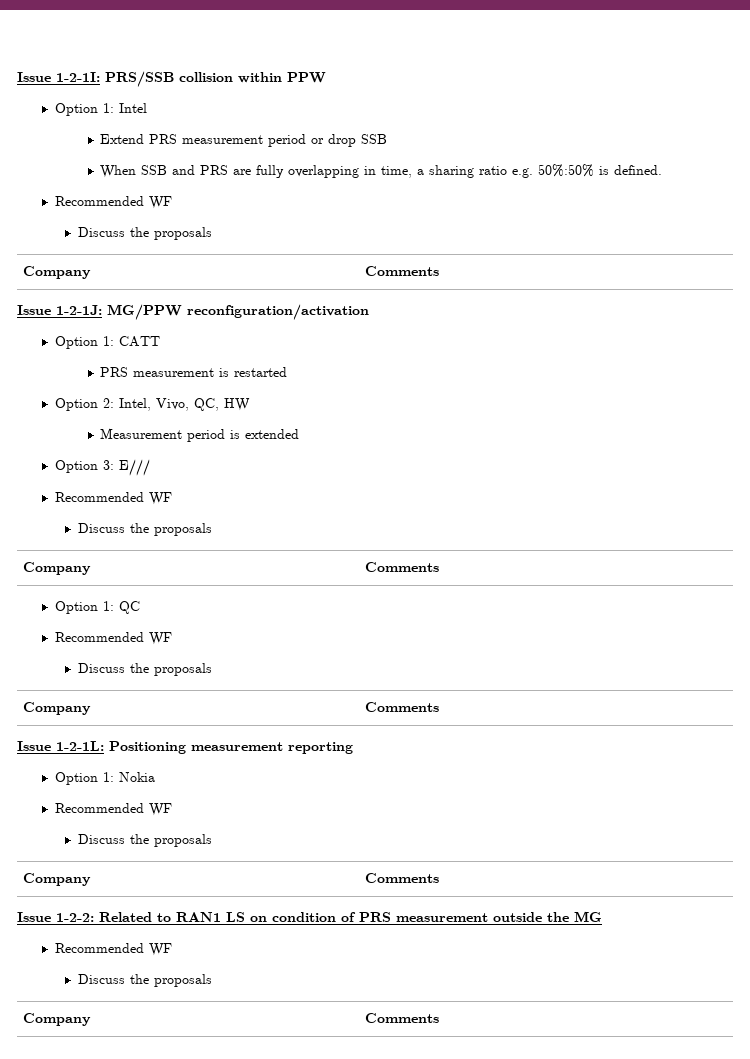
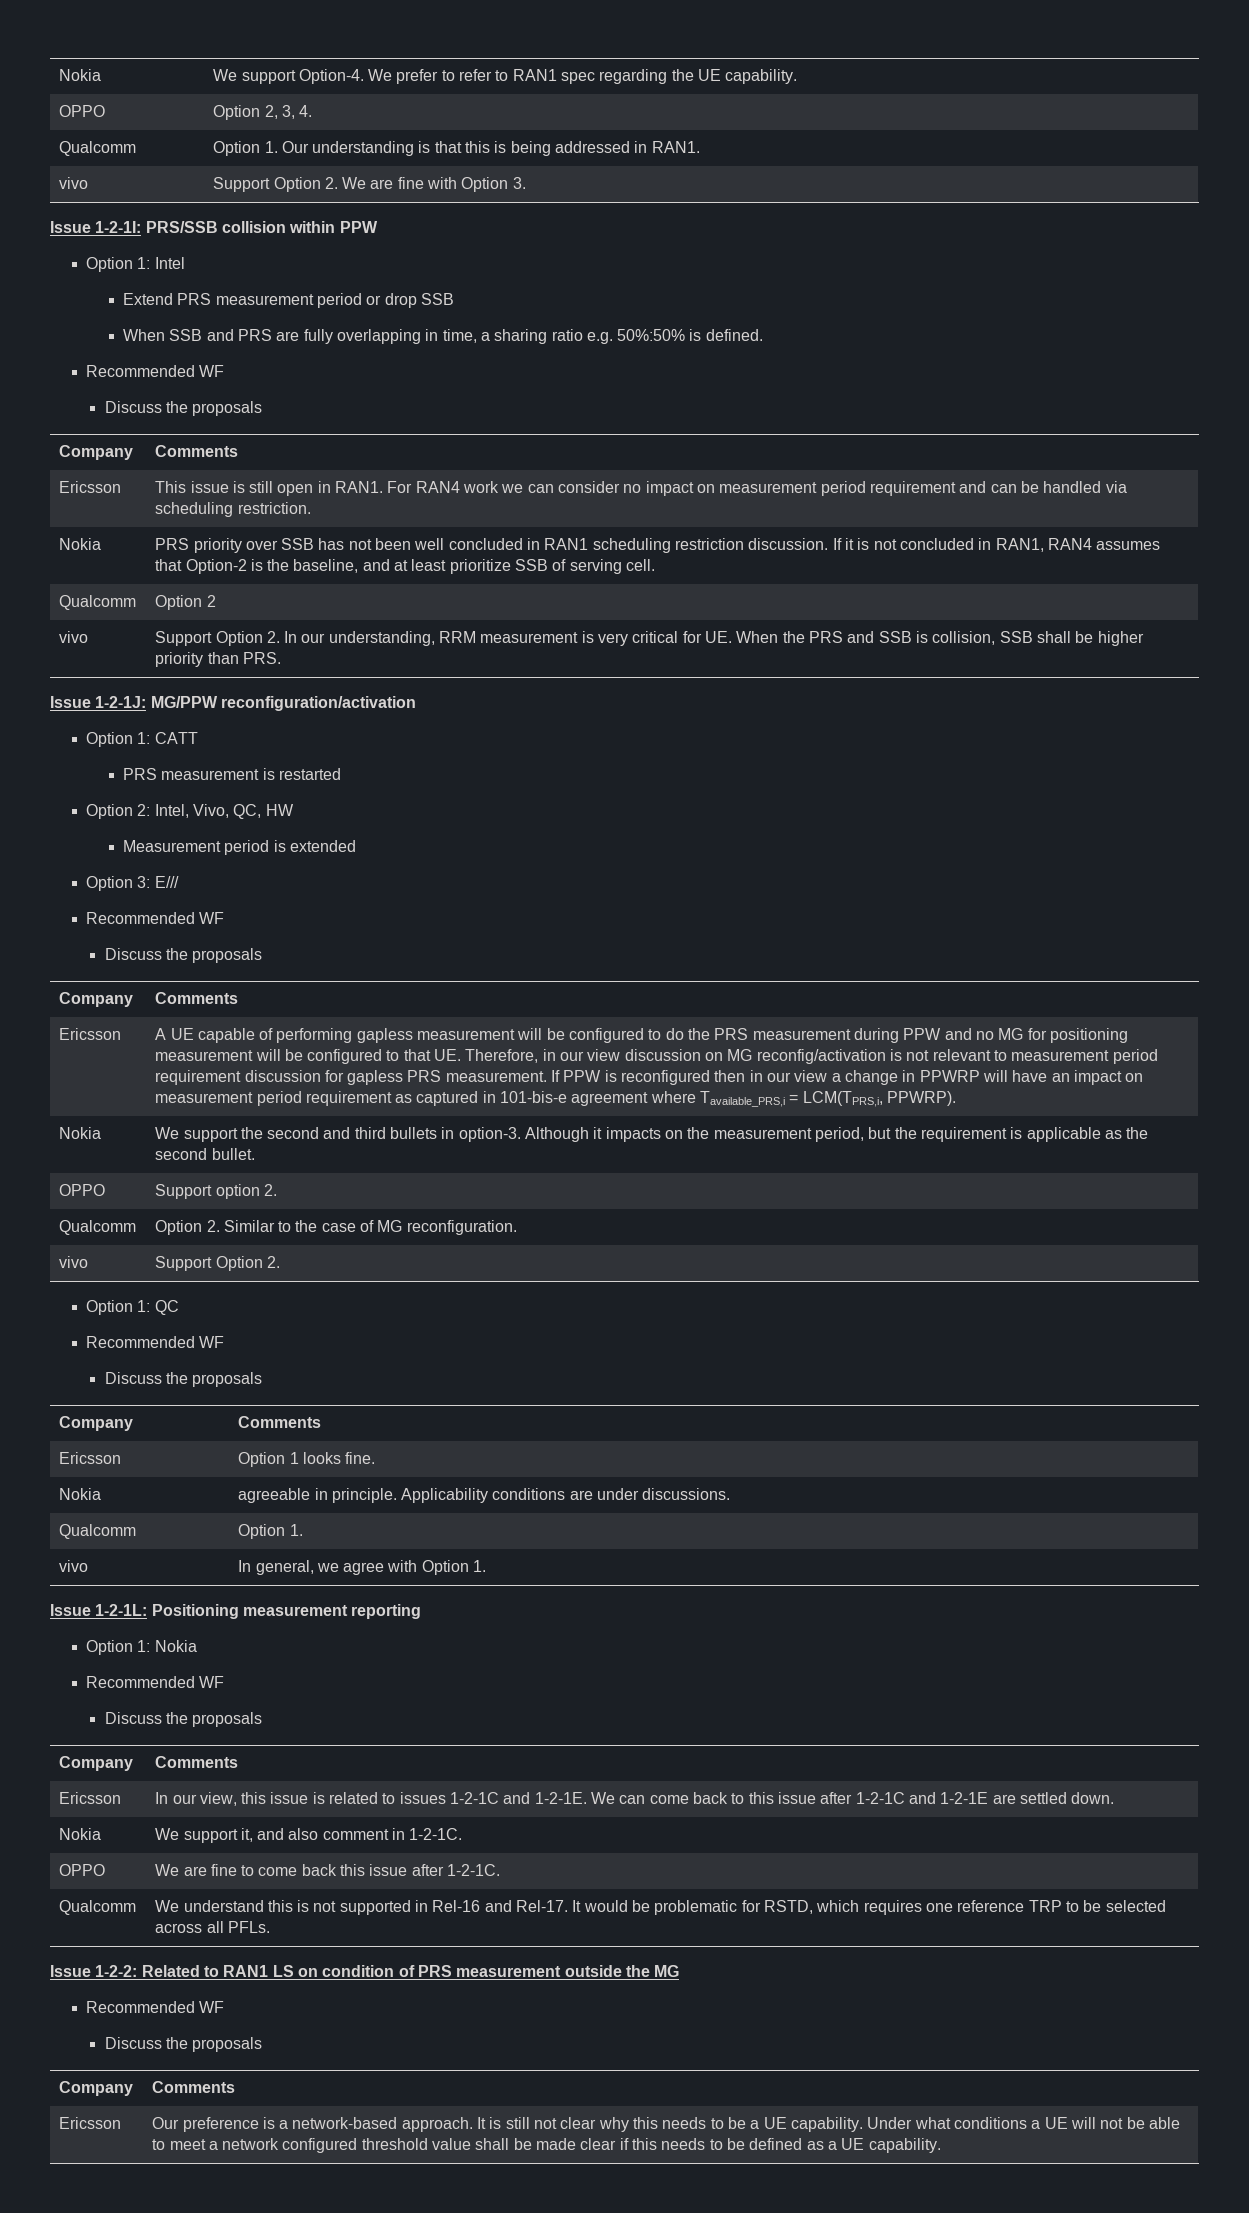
(17, 77) none -> [59,69,102,81] [213,69,798,84] [59,105,106,117] [213,105,313,120] [59,141,137,156] [213,141,700,156] [59,177,89,189] [213,177,526,192] Nokia | We support Option-4. We prefer to refer to RAN1 spec regarding the UE capability. // OPPO | Option 2, 3, 4. // Qualcomm | Option 1. Our understanding is that this is being addressed in RAN1. // vivo | Support Option 2. We are fine with Option 3. //
(440, 271) none -> [59,481,122,493] [155,481,1127,496] [155,502,311,517] [59,538,102,550] [155,538,1161,553] [155,559,656,574] [59,595,137,610] [155,595,216,610] [59,631,89,643] [155,631,1144,646] [155,652,281,667] // Ericsson | This issue is still open in RAN1. For RAN4 work we can consider no impact on measurement period requirement and can be handled via scheduling restriction. // Nokia | PRS priority over SSB has not been well concluded in RAN1 scheduling restriction discussion. If it is not concluded in RAN1, RAN4 assumes that Option-2 is the baseline, and at least prioritize SSB of serving cell. // Qualcomm | Option 2 // vivo | Support Option 2. In our understanding, RRM measurement is very critical for UE. When the PRS and SSB is collision, SSB shall be higher priority than PRS.
(440, 567) none -> [59,1028,122,1040] [155,1028,1128,1043] [155,1049,1158,1064] [155,1070,1144,1085] [155,1091,957,1107] [59,1127,102,1139] [155,1127,1149,1142] [155,1148,255,1160] [59,1184,106,1196] [155,1184,277,1199] [59,1220,137,1235] [155,1220,517,1235] [59,1256,89,1268] [155,1256,280,1271] // Ericsson | A UE capable of performing gapless measurement will be configured to do the PRS measurement during PPW and no MG for positioning measurement will be configured to that UE. Therefore, in our view discussion on MG reconfig/activation is not relevant to measurement period requirement discussion for gapless PRS measurement. If PPW is reconfigured then in our view a change in PPWRP will have an impact on measurement period requirement as captured in 101-bis-e agreement where Tavailable_PRS,i = LCM(TPRS,i, PPWRP). // Nokia | We support the second and third bullets in option-3. Although it impacts on the measurement period, but the requirement is applicable as the second bullet. // OPPO | Support option 2. // Qualcomm | Option 2. Similar to the case of MG reconfiguration. // vivo | Support Option 2.
(440, 707) none -> [59,1452,122,1464] [238,1452,376,1467] [59,1488,102,1500] [238,1488,731,1503] [59,1524,137,1539] [238,1524,303,1539] [59,1560,89,1572] [238,1560,487,1575] // Ericsson | Option 1 looks fine. // Nokia | agreeable in principle. Applicability conditions are under discussions. // Qualcomm | Option 1. // vivo | In general, we agree with Option 1.
(440, 878) none -> [59,1792,122,1804] [155,1792,1115,1806] [59,1828,102,1840] [155,1828,463,1843] [59,1864,106,1876] [155,1864,501,1876] [59,1900,137,1915] [155,1900,1166,1915] [155,1921,270,1933] // Ericsson | In our view, this issue is related to issues 1-2-1C and 1-2-1E. We can come back to this issue after 1-2-1C and 1-2-1E are settled down. // Nokia | We support it, and also comment in 1-2-1C. // OPPO | We are fine to come back this issue after 1-2-1C. // Qualcomm | We understand this is not supported in Rel-16 and Rel-17. It would be problematic for RSTD, which requires one reference TRP to be selected across all PFLs.
(440, 1018) none -> [59,2117,122,2129] [152,2117,1180,2132] [152,2138,941,2153] // Ericsson | Our preference is a network-based approach. It is still not clear why this needs to be a UE capability. Under what conditions a UE will not be able to meet a network configured threshold value shall be made clear if this needs to be defined as a UE capability.

